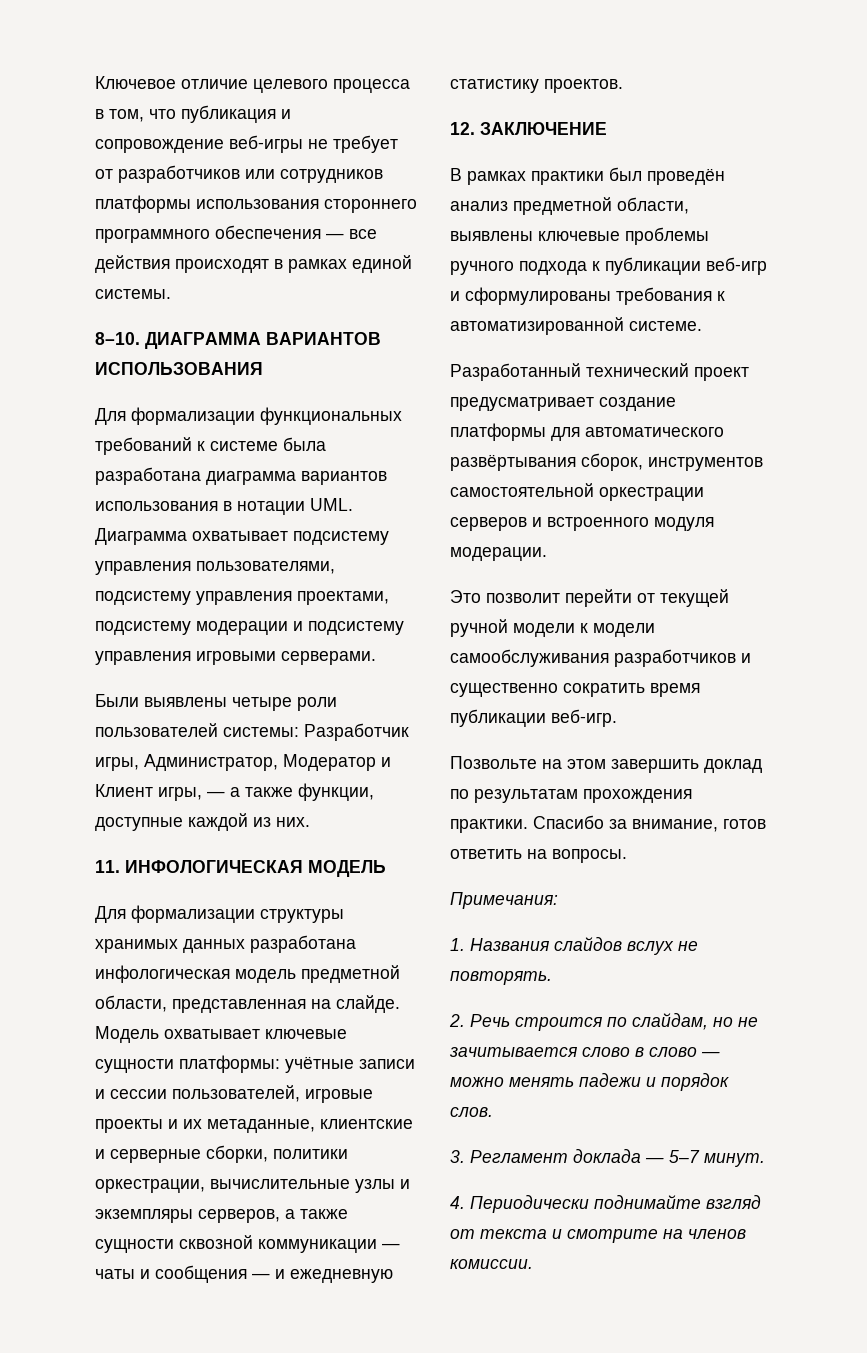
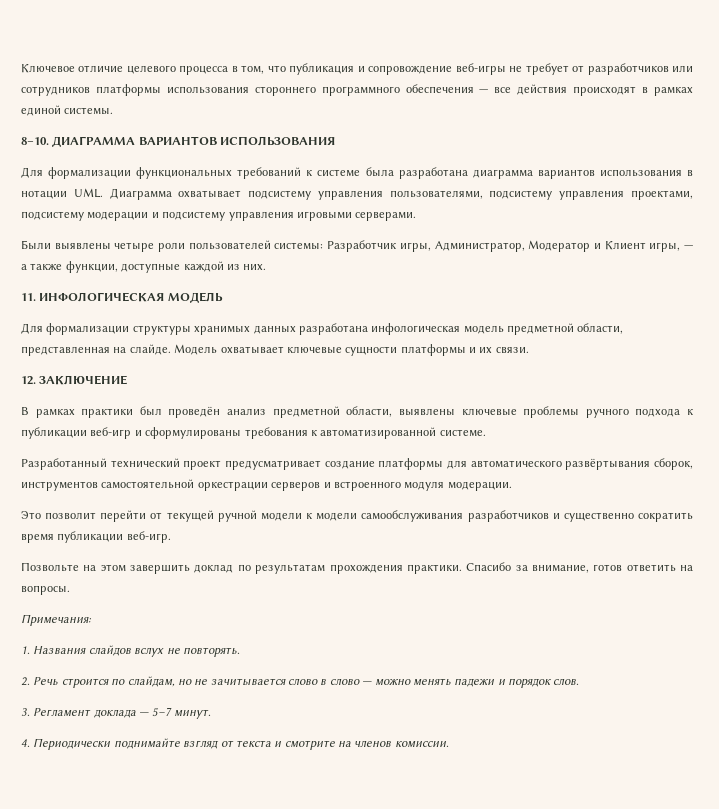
[179,1055,415,1073] [95,1085,373,1103] [95,1119,413,1133] [95,1145,348,1163] [95,1179,410,1193] [95,1209,348,1223] [95,1235,400,1253] [95,1265,393,1283] [450,79,623,93] платформы: учётные записи и сессии пользователей, игровые проекты и их метаданные, клиентские и серверные сборки, политики оркестрации, вычислительные узлы и экземпляры серверов, а также сущности сквозной коммуникации — чаты и сообщения — и ежедневную статистику проектов. -> [400,344,529,356] платформы и их связи.

